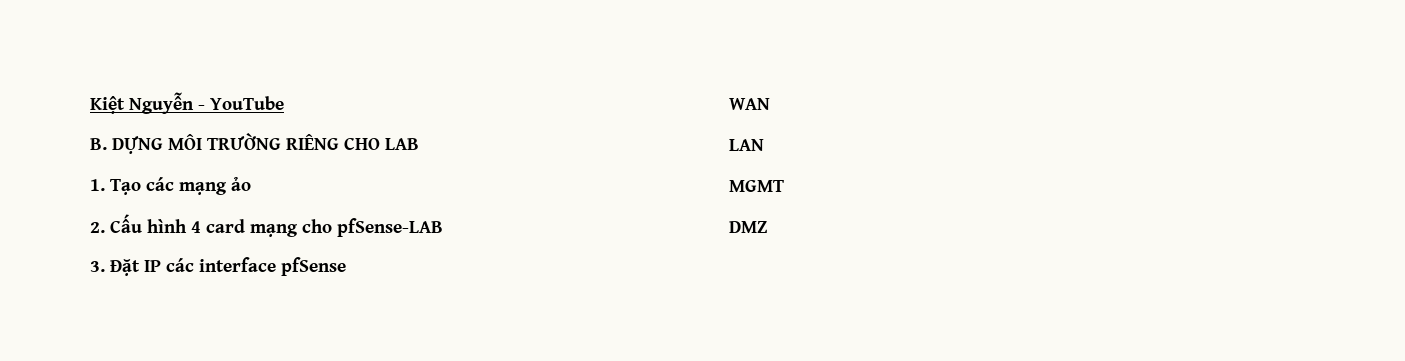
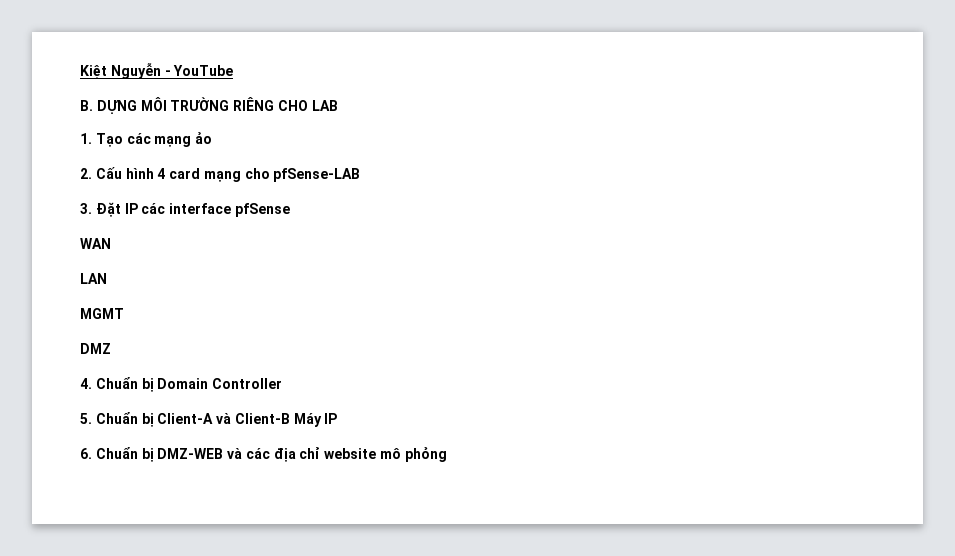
(768, 227) none -> [80,377,283,392] [80,412,338,427] [80,447,447,462] // 4. Chuẩn bị Domain Controller // 5. Chuẩn bị Client-A và Client-B Máy IP // 6. Chuẩn bị DMZ-WEB và các địa chỉ website mô phỏng

